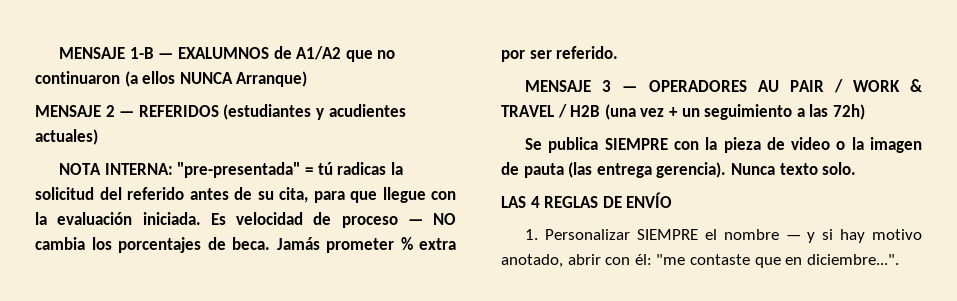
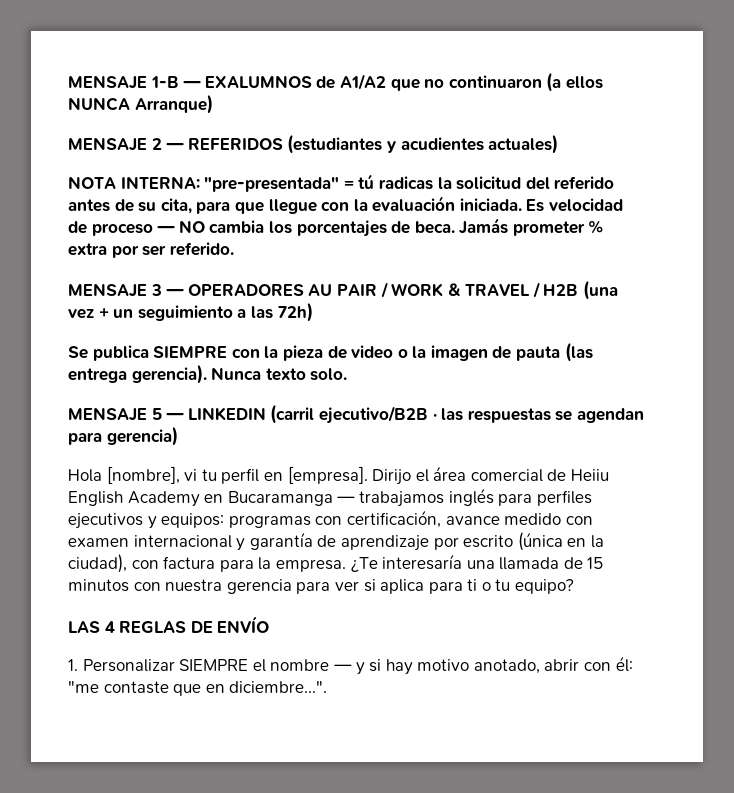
(857, 168) none -> [68,404,644,424] [68,426,178,446] [68,466,610,485] [68,488,592,507] [68,510,593,529] [68,532,604,551] [68,554,604,573] [68,579,575,594] // MENSAJE 5 — LINKEDIN (carril ejecutivo/B2B · las respuestas se agendan para gerencia) // Hola [nombre], vi tu perfil en [empresa]. Dirijo el área comercial de Heiiu English Academy en Bucaramanga — trabajamos inglés para perfiles ejecutivos y equipos: programas con certificación, avance medido con examen internacional y garantía de aprendizaje por escrito (única en la ciudad), con factura para la empresa. ¿Te interesaría una llamada de 15 minutos con nuestra gerencia para ver si aplica para ti o tu equipo?

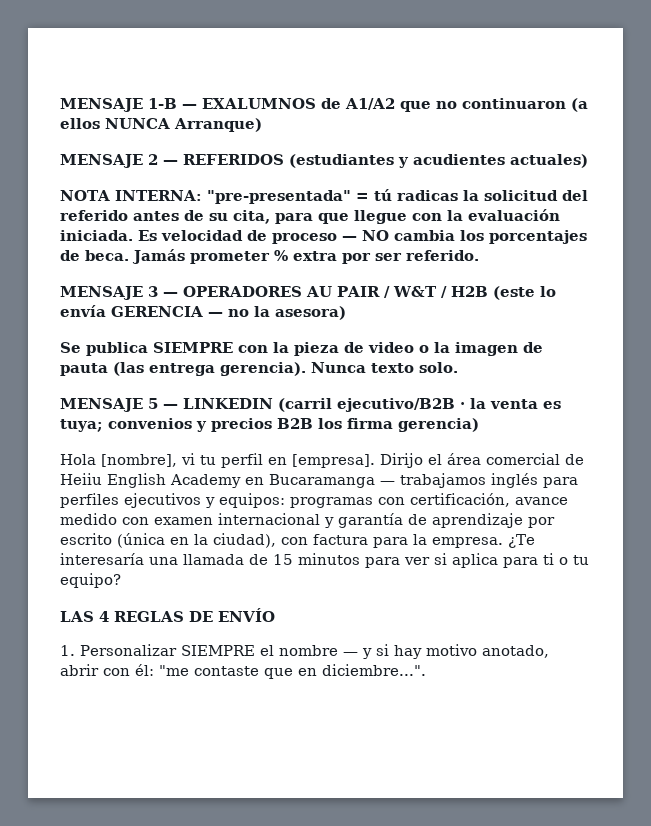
[391,280,619,300] [68,302,313,322] WORK & TRAVEL / H2B (una vez + un seguimiento a las 72h) -> [392,286,556,300] [60,305,346,320] W&T / H2B (este lo envía GERENCIA — no la asesora)
[441,408,644,423] [68,432,102,445] las respuestas se agendan para -> [470,398,561,409] [60,418,393,432] la venta es tuya; convenios y precios B2B los firma
[133,579,292,594] con nuestra gerencia -> (360, 559) none

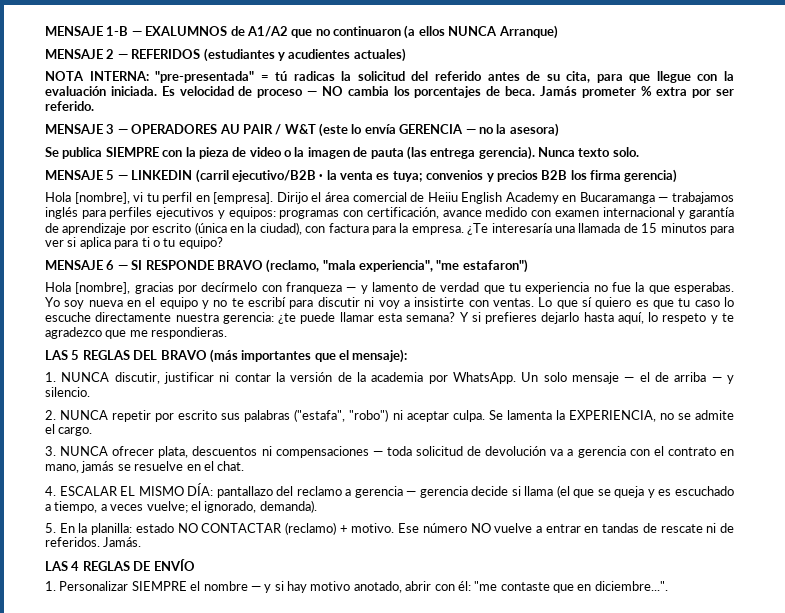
[440,286,488,298] / H2B -> (316, 129) none
(121, 580) none -> [45,259,528,273] [45,282,734,294] [45,297,734,309] [45,312,735,324] [45,327,228,339] [45,349,408,363] [45,372,735,384] [45,387,90,397] [45,409,734,422] [45,424,93,436] [45,446,734,458] [45,461,245,473] [45,483,734,498] [45,500,317,513] [45,522,734,535] [45,537,142,547] // MENSAJE 6 — SI RESPONDE BRAVO (reclamo, "mala experiencia", "me estafaron") // Hola [nombre], gracias por decírmelo con franqueza — y lamento de verdad que tu experiencia no fue la que esperabas. Yo soy nueva en el equipo y no te escribí para discutir ni voy a insistirte con ventas. Lo que sí quiero es que tu caso lo escuche directamente nuestra gerencia: ¿te puede llamar esta semana? Y si prefieres dejarlo hasta aquí, lo respeto y te agradezco que me respondieras. // LAS 5 REGLAS DEL BRAVO (más importantes que el mensaje): // 1. NUNCA discutir, justificar ni contar la versión de la academia por WhatsApp. Un solo mensaje — el de arriba — y silencio. // 2. NUNCA repetir por escrito sus palabras ("estafa", "robo") ni aceptar culpa. Se lamenta la EXPERIENCIA, no se admite el cargo. // 3. NUNCA ofrecer plata, descuentos ni compensaciones — toda solicitud de devolución va a gerencia con el contrato en mano, jamás se resuelve en el chat. // 4. ESCALAR EL MISMO DÍA: pantallazo del reclamo a gerencia — gerencia decide si llama (el que se queja y es escuchado a tiempo, a veces vuelve; el ignorado, demanda). // 5. En la planilla: estado NO CONTACTAR (reclamo) + motivo. Ese número NO vuelve a entrar en tandas de rescate ni de referidos. Jamás.

